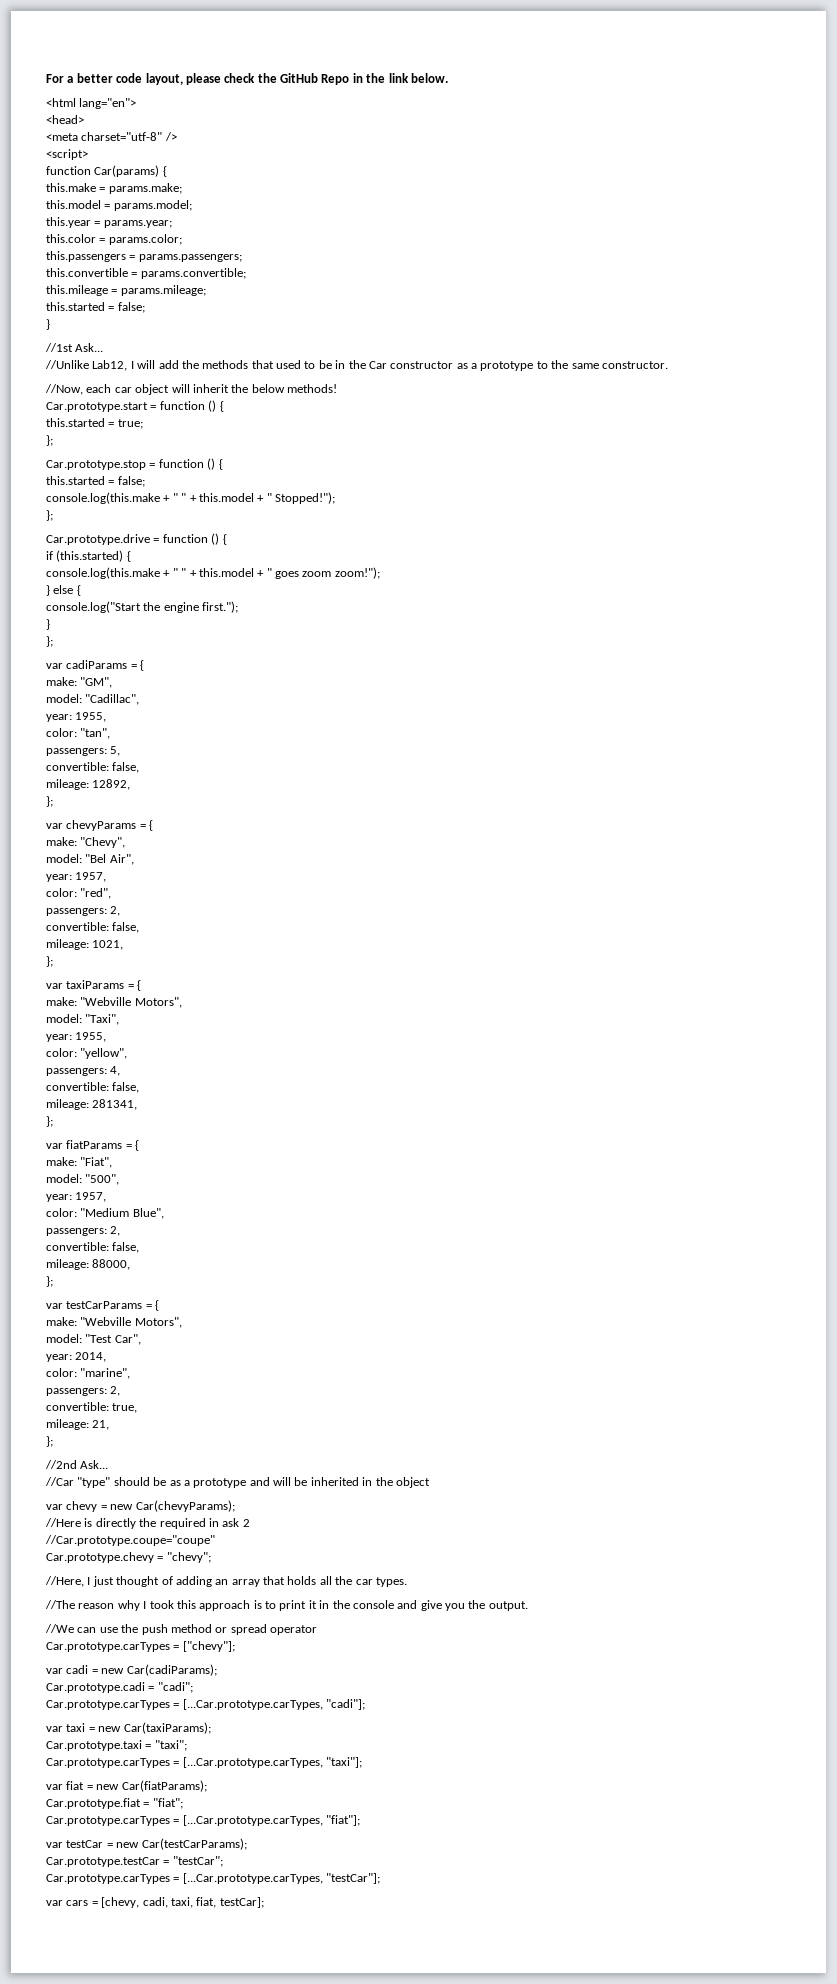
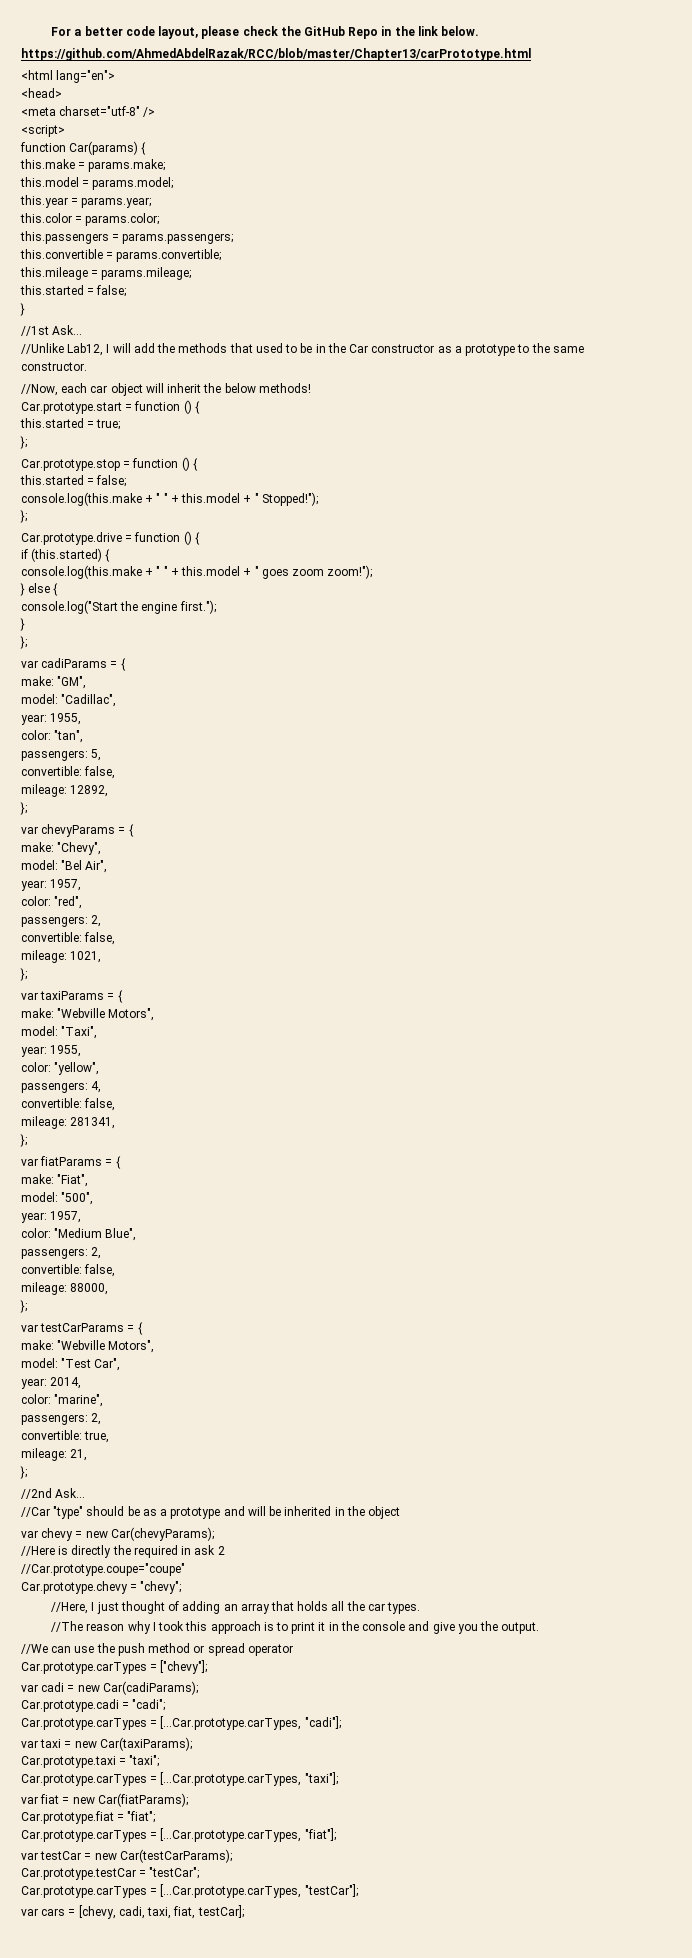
(448, 78) none -> [21,48,531,61] // https://github.com/AhmedAbdelRazak/RCC/blob/master/Chapter13/carPrototype.html

